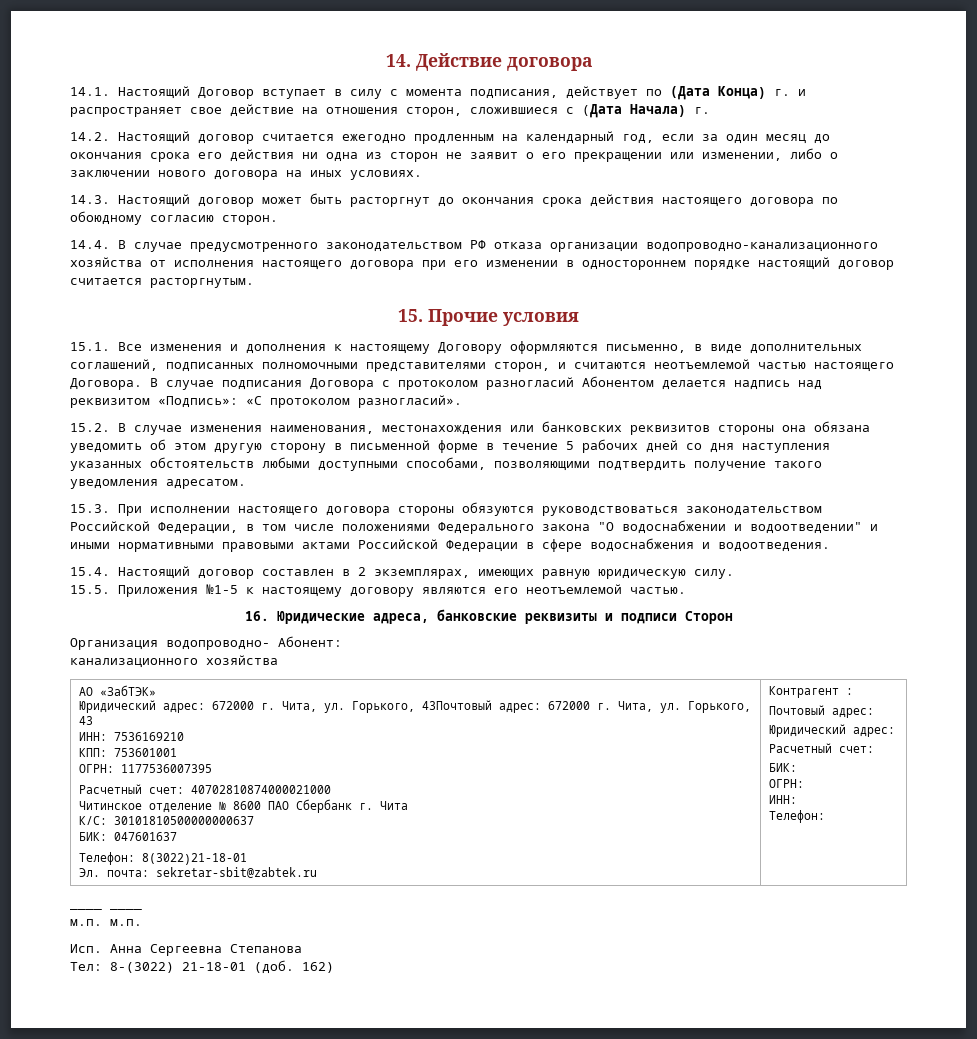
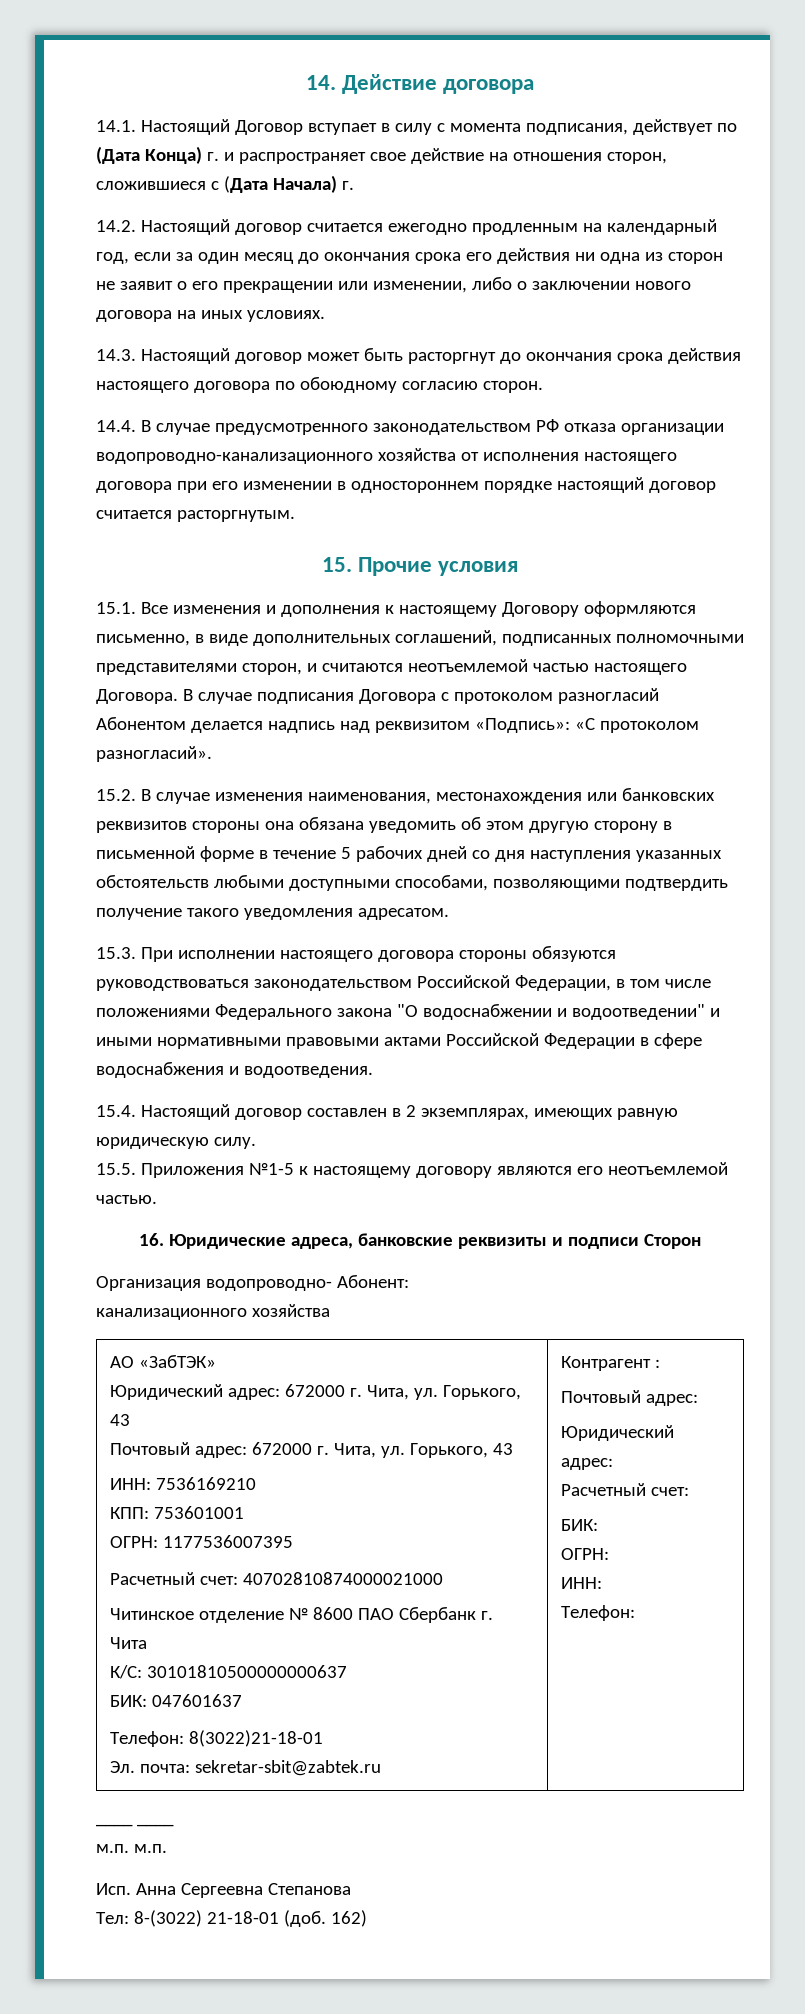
[421,700,492,710] 43Почтовый -> [110,1414,131,1426] [110,1442,191,1455] 43 // Почтовый

